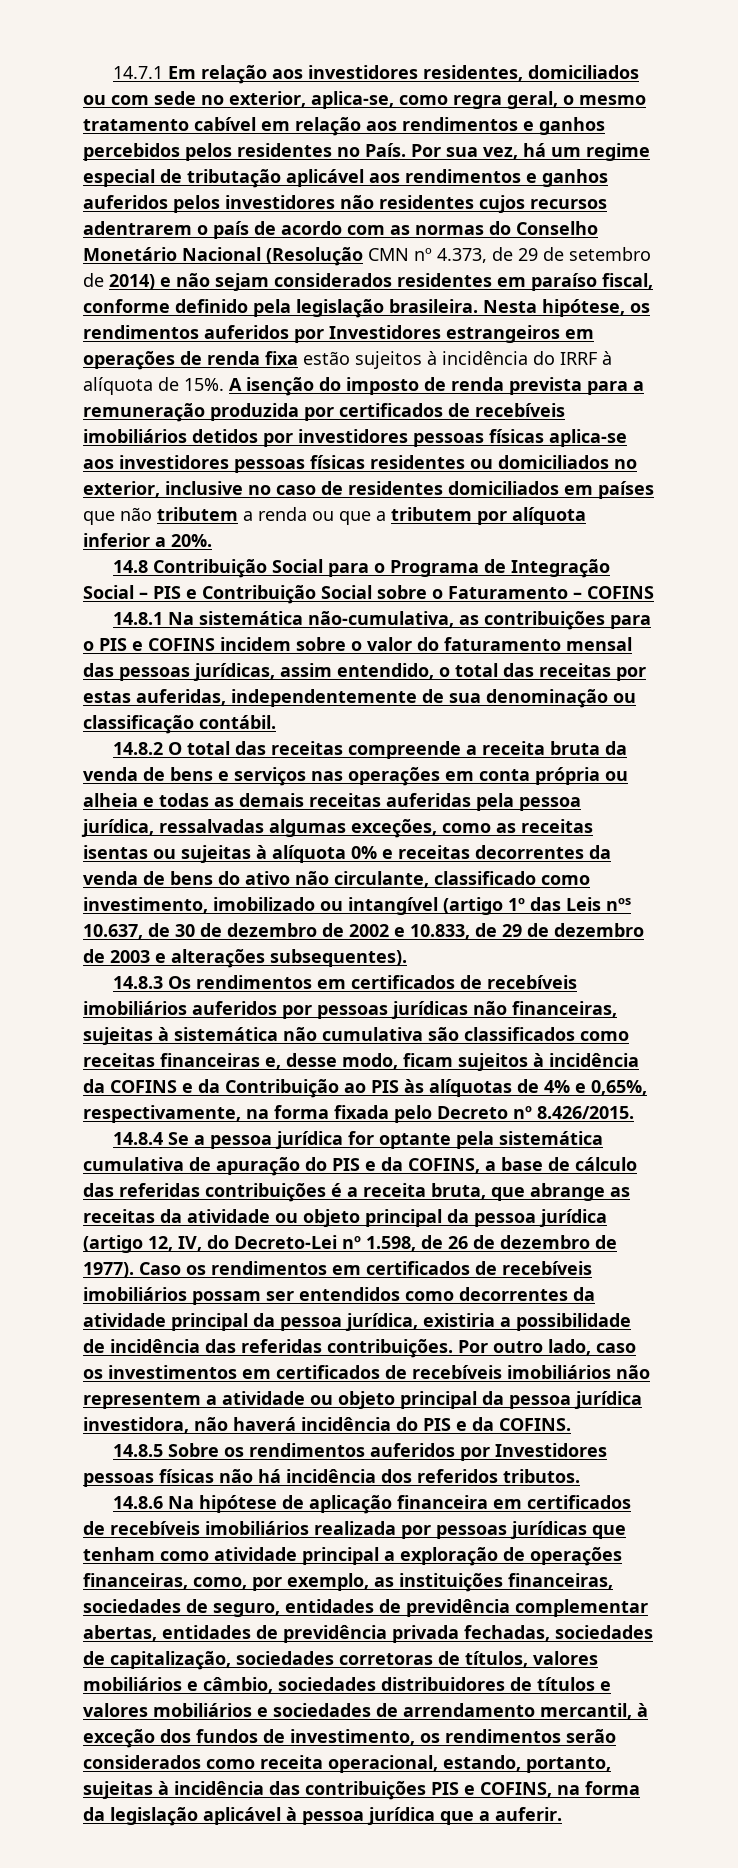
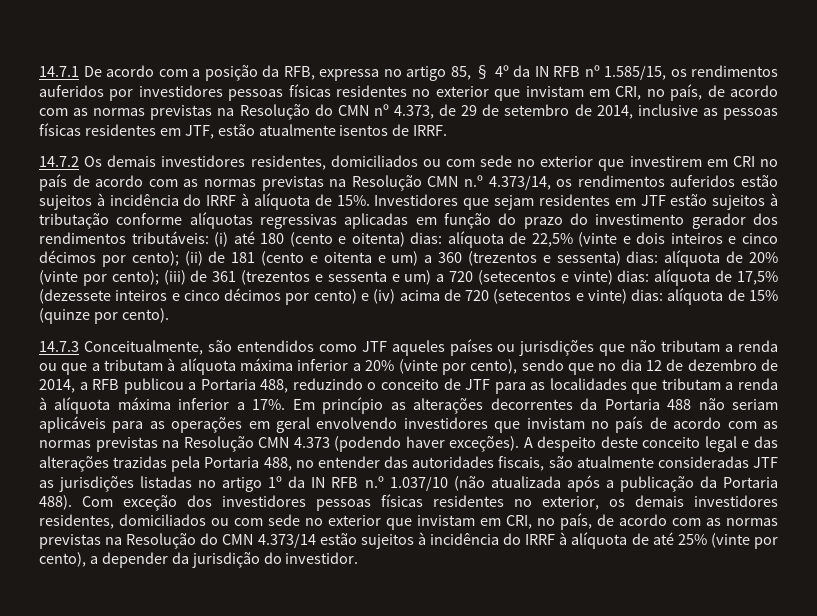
[167,65,639,84] [83,91,646,109] [83,117,605,136] [83,143,650,161] [83,169,608,188] [83,195,607,213] [83,221,598,239] [83,247,363,266] Em relação aos investidores residentes, domiciliados ou com sede no exterior, aplica-se, como regra geral, o mesmo tratamento cabível em relação aos rendimentos e ganhos percebidos pelos residentes no País. Por sua vez, há um regime especial de tributação aplicável aos rendimentos e ganhos auferidos pelos investidores não residentes cujos recursos adentrarem o país de acordo com as normas do Conselho Monetário Nacional (Resolução -> [83,65,778,81] [39,84,778,101] [39,104,333,120] De acordo com a posição da RFB, expressa no artigo 85, § 4º da IN RFB nº 1.585/15, os rendimentos auferidos por investidores pessoas físicas residentes no exterior que invistam em CRI, no país, de acordo com as normas previstas na Resolução do
[109,273,653,291] [83,299,650,318] [83,325,594,343] [83,351,298,370] 2014) e não sejam considerados residentes em paraíso fiscal, conforme definido pela legislação brasileira. Nesta hipótese, os rendimentos auferidos por Investidores estrangeiros em operações de renda fixa -> [596,104,778,120] [39,123,448,139] [39,155,778,171] [39,174,736,191] 2014, inclusive as pessoas físicas residentes em JTF, estão atualmente isentos de IRRF. // 14.7.2 Os demais investidores residentes, domiciliados ou com sede no exterior que investirem em CRI no país de acordo com as normas previstas na Resolução CMN n.º 4.373/14, os rendimentos auferidos
[229,377,644,396] [83,403,565,422] [83,429,627,447] [83,455,637,473] [83,481,654,499] A isenção do imposto de renda prevista para a remuneração produzida por certificados de recebíveis imobiliários detidos por investidores pessoas físicas aplica-se aos investidores pessoas físicas residentes ou domiciliados no exterior, inclusive no caso de residentes domiciliados em países -> [374,193,779,210] [39,212,778,229] [39,231,778,248] [39,250,779,267] [39,269,779,286] [39,288,779,305] [39,308,169,324] [39,339,595,356] Investidores que sejam residentes em JTF estão sujeitos à tributação conforme alíquotas regressivas aplicadas em função do prazo do investimento gerador dos rendimentos tributáveis: (i) até 180 (cento e oitenta) dias: alíquota de 22,5% (vinte e dois inteiros e cinco décimos por cento); (ii) de 181 (cento e oitenta e um) a 360 (trezentos e sessenta) dias: alíquota de 20% (vinte por cento); (iii) de 361 (trezentos e sessenta e um) a 720 (setecentos e vinte) dias: alíquota de 17,5% (dezessete inteiros e cinco décimos por cento) e (iv) acima de 720 (setecentos e vinte) dias: alíquota de 15% (quinze por cento). // 14.7.3 Conceitualmente, são entendidos como JTF aqueles países ou jurisdições
[157,507,238,521] tributem -> [661,340,721,352] tributam
[391,507,586,525] [83,533,212,547] [112,559,610,578] [83,585,654,604] [112,611,651,630] [83,637,632,651] [83,663,646,681] [83,689,636,708] [83,715,276,734] [112,741,627,759] [83,767,628,786] [83,793,581,811] [81,819,593,838] [83,845,611,863] [83,871,590,887] [83,897,631,915] [83,923,644,939] [83,949,407,968] [112,975,577,989] [83,1001,617,1019] [83,1027,629,1045] [83,1053,639,1071] [83,1079,647,1098] [83,1105,634,1123] [112,1131,603,1149] [83,1157,637,1176] [83,1183,630,1202] [83,1209,607,1227] [83,1235,617,1253] [83,1261,592,1278] [83,1287,595,1305] [83,1313,631,1331] [83,1339,636,1358] [83,1365,650,1379] [83,1391,642,1409] [83,1417,571,1433] [112,1443,607,1461] [83,1469,580,1487] [112,1495,631,1514] [83,1521,626,1539] [83,1547,622,1566] [83,1573,613,1592] [83,1599,648,1617] [83,1625,653,1643] [83,1651,598,1670] [83,1677,611,1693] [83,1703,648,1719] [83,1729,616,1748] [83,1755,611,1773] [83,1781,640,1800] [83,1807,562,1826] tributem por alíquota inferior a 20%. // 14.8 Contribuição Social para o Programa de Integração Social – PIS e Contribuição Social sobre o Faturamento – COFINS // 14.8.1 Na sistemática não-cumulativa, as contribuições para o PIS e COFINS incidem sobre o valor do faturamento mensal das pessoas jurídicas, assim entendido, o total das receitas por estas auferidas, independentemente de sua denominação ou classificação contábil. // 14.8.2 O total das receitas compreende a receita bruta da venda de bens e serviços nas operações em conta própria ou alheia e todas as demais receitas auferidas pela pessoa jurídica, ressalvadas algumas exceções, como as receitas isentas ou sujeitas à alíquota 0% e receitas decorrentes da venda de bens do ativo não circulante, classificado como investimento, imobilizado ou intangível (artigo 1º das Leis nºs 10.637, de 30 de dezembro de 2002 e 10.833, de 29 de dezembro de 2003 e alterações subsequentes). // 14.8.3 Os rendimentos em certificados de recebíveis imobiliários auferidos por pessoas jurídicas não financeiras, sujeitas à sistemática não cumulativa são classificados como receitas financeiras e, desse modo, ficam sujeitos à incidência da COFINS e da Contribuição ao PIS às alíquotas de 4% e 0,65%, respectivamente, na forma fixada pelo Decreto nº 8.426/2015. // 14.8.4 Se a pessoa jurídica for optante pela sistemática cumulativa de apuração do PIS e da COFINS, a base de cálculo das referidas contribuições é a receita bruta, que abrange as receitas da atividade ou objeto principal da pessoa jurídica (artigo 12, IV, do Decreto-Lei nº 1.598, de 26 de dezembro de 1977). Caso os rendimentos em certificados de recebíveis imobiliários possam ser entendidos como decorrentes da atividade principal da pessoa jurídica, existiria a possibilidade de incidência das referidas contribuições. Por outro lado, caso os investimentos em certificados de recebíveis imobiliários não representem a atividade ou objeto principal da pessoa jurídica investidora, não haverá incidência do PIS e da COFINS. // 14.8.5 Sobre os rendimentos auferidos por Investidores pessoas físicas não há incidência dos referidos tributos. // 14.8.6 Na hipótese de aplicação financeira em certificados de recebíveis imobiliários realizada por pessoas jurídicas que tenham como atividade principal a exploração de operações financeiras, como, por exemplo, as instituições financeiras, sociedades de seguro, entidades de previdência complementar abertas, entidades de previdência privada fechadas, sociedades de capitalização, sociedades corretoras de títulos, valores mobiliários e câmbio, sociedades distribuidores de títulos e valores mobiliários e sociedades de arrendamento mercantil, à exceção dos fundos de investimento, os rendimentos serão considerados como receita operacional, estando, portanto, sujeitas à incidência das contribuições PIS e COFINS, na forma da legislação aplicável à pessoa jurídica que a auferir. -> [104,358,779,375] [39,378,778,394] [39,397,778,414] [39,416,778,433] [39,436,778,452] [39,456,778,472] [39,475,778,492] [39,494,778,511] [39,513,778,530] [39,532,778,549] [39,552,359,568] tributam à alíquota máxima inferior a 20% (vinte por cento), sendo que no dia 12 de dezembro de 2014, a RFB publicou a Portaria 488, reduzindo o conceito de JTF para as localidades que tributam a renda à alíquota máxima inferior a 17%. Em princípio as alterações decorrentes da Portaria 488 não seriam aplicáveis para as operações em geral envolvendo investidores que invistam no país de acordo com as normas previstas na Resolução CMN 4.373 (podendo haver exceções). A despeito deste conceito legal e das alterações trazidas pela Portaria 488, no entender das autoridades fiscais, são atualmente consideradas JTF as jurisdições listadas no artigo 1º da IN RFB n.º 1.037/10 (não atualizada após a publicação da Portaria 488). Com exceção dos investidores pessoas físicas residentes no exterior, os demais investidores residentes, domiciliados ou com sede no exterior que invistam em CRI, no país, de acordo com as normas previstas na Resolução do CMN 4.373/14 estão sujeitos à incidência do IRRF à alíquota de até 25% (vinte por cento), a depender da jurisdição do investidor.

